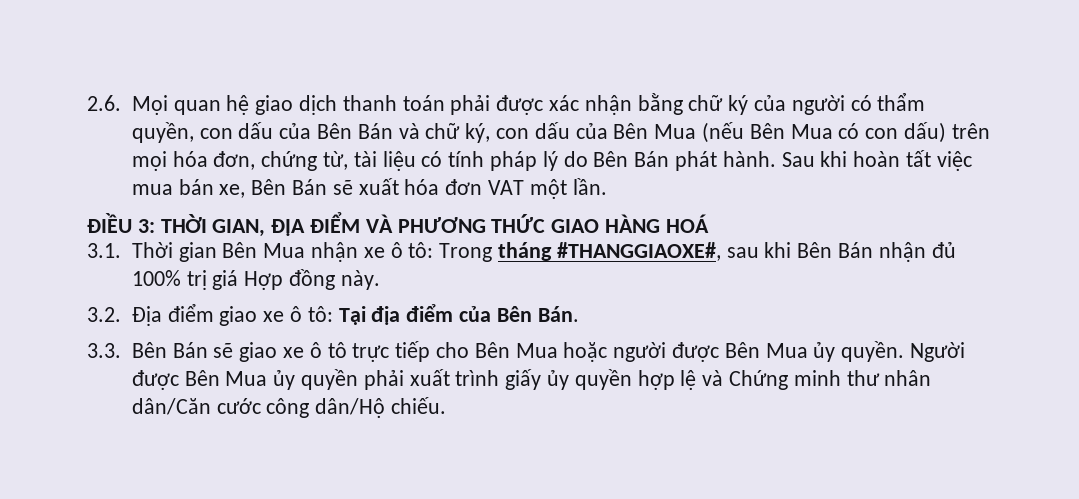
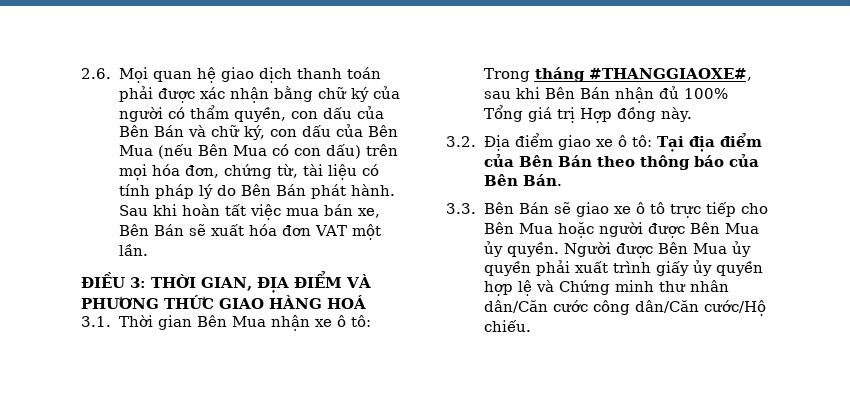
[186,270,239,290] trị giá -> [483,105,575,123] Tổng giá trị
(532, 314) none -> [557,154,759,170] [483,174,518,186] Bán theo thông báo của Bên
[315,398,386,418] dân/Hộ -> [634,300,766,316] dân/Căn cước/Hộ

